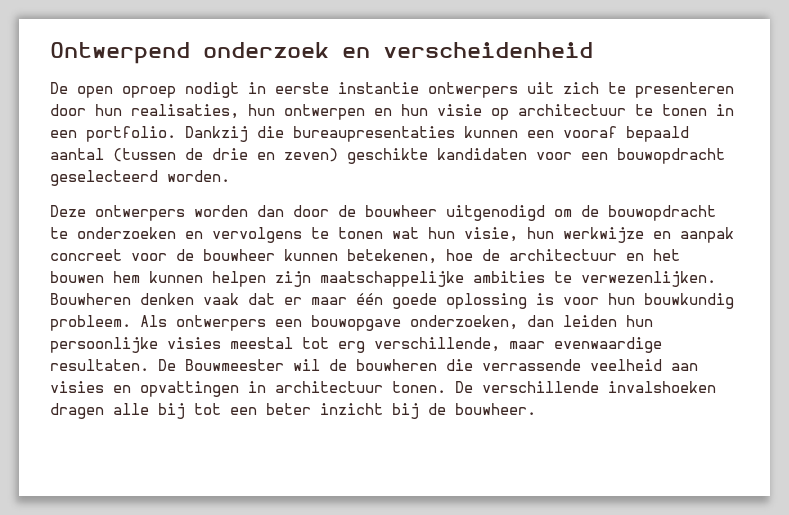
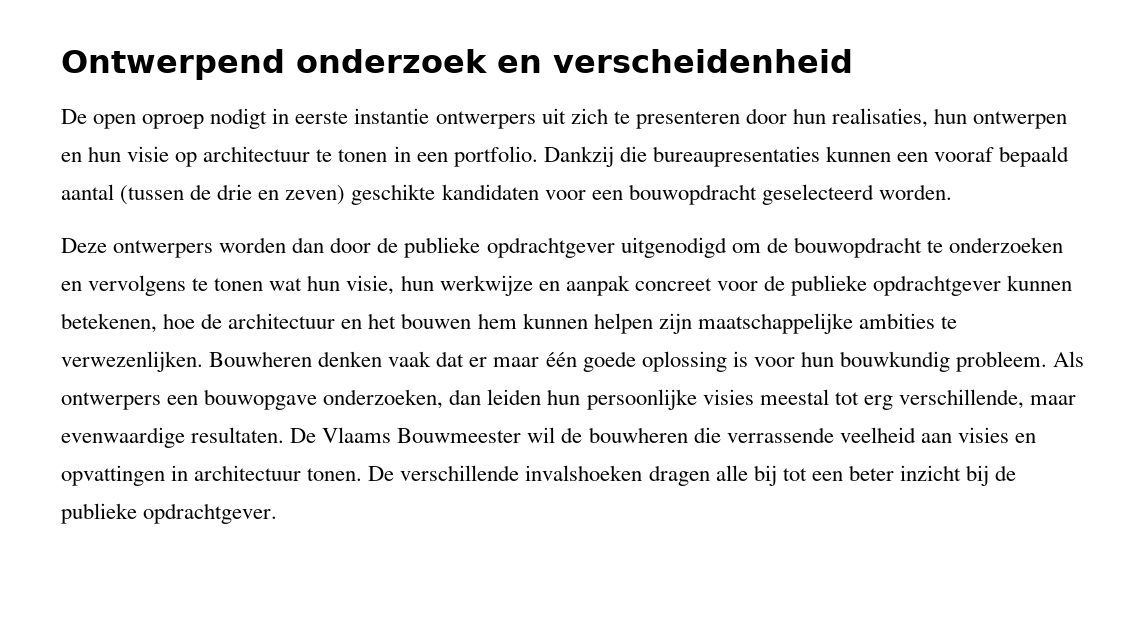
[365,205,437,217] bouwheer -> [404,237,615,258] publieke opdrachtgever
[203,249,275,261] bouwheer -> [791,275,1002,296] publieke opdrachtgever
(176, 365) none -> [322,427,392,443] Vlaams
[455,403,536,415] bouwheer. -> [61,503,278,524] publieke opdrachtgever.

